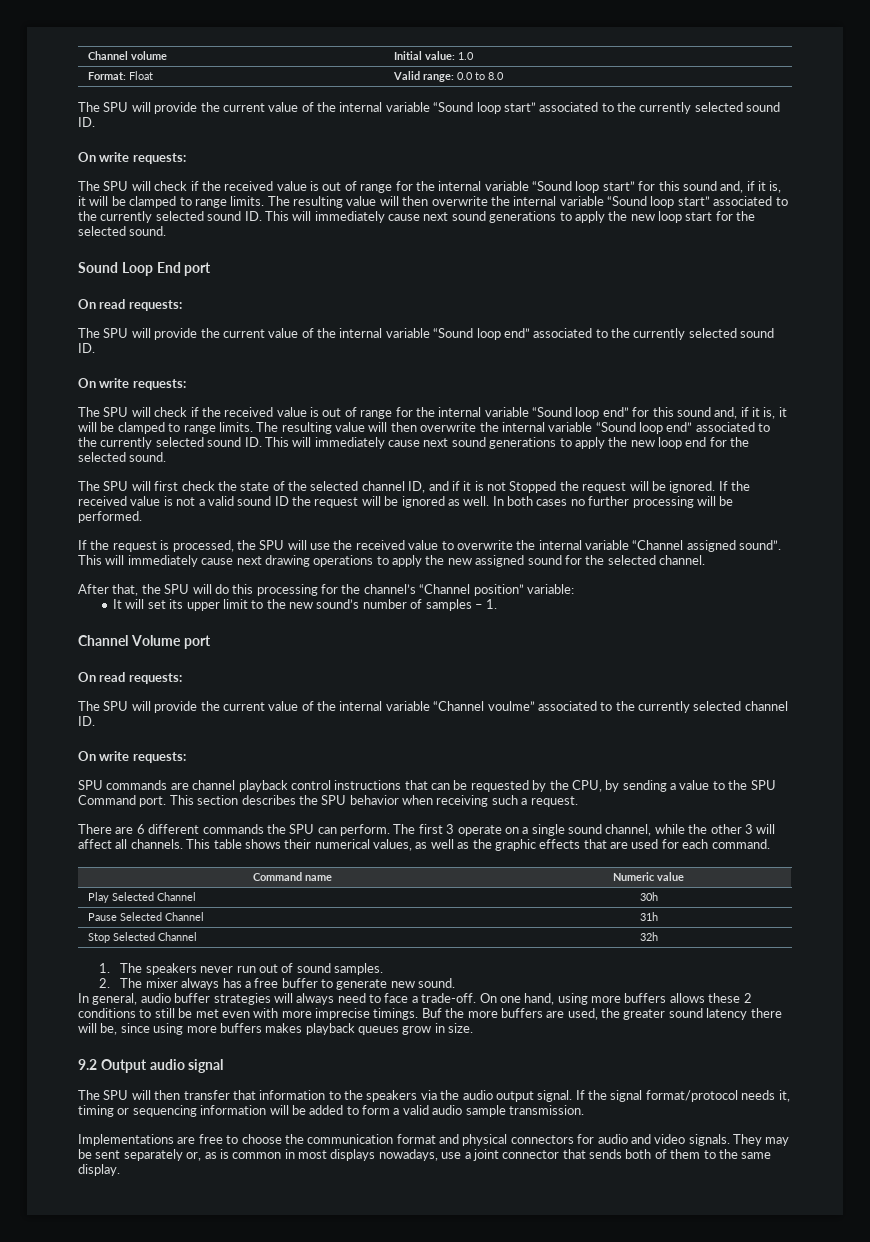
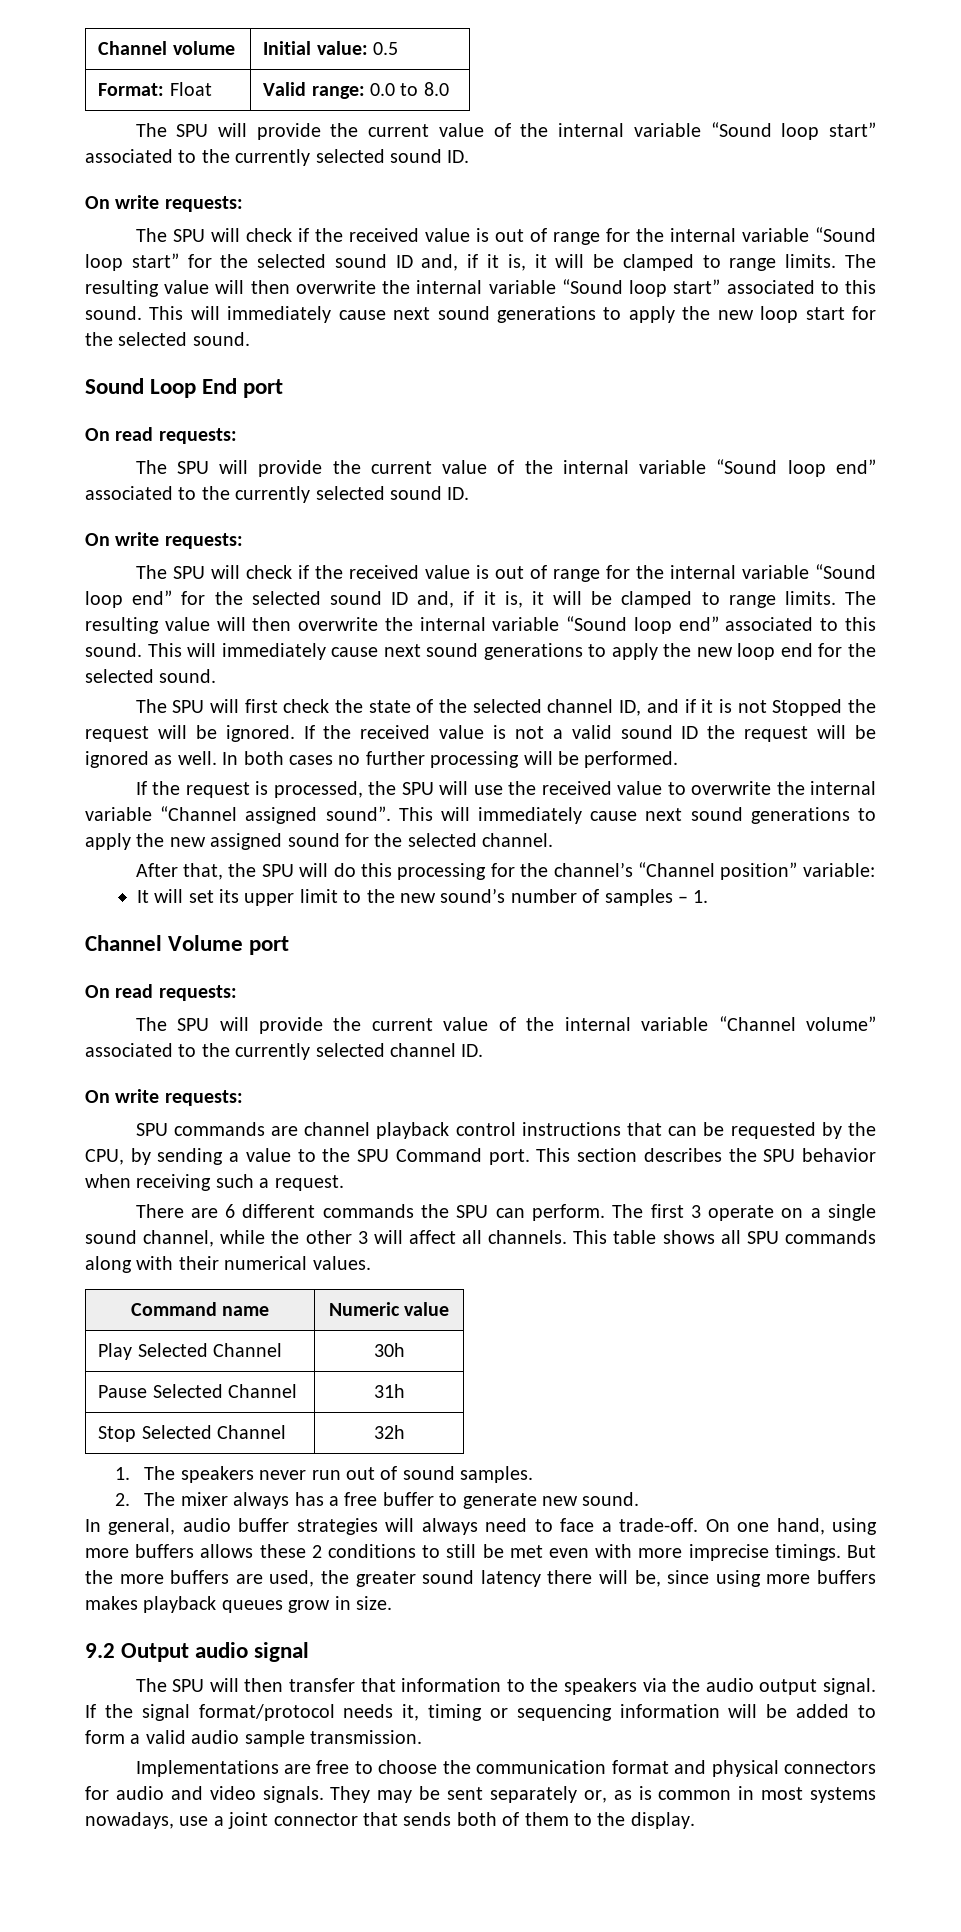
[457,52,474,60] 1.0 -> [372,42,398,55] 0.5
[658,181,717,191] this sound -> [220,254,413,268] the selected sound ID
[78,211,262,223] the currently selected sound ID. -> [845,280,877,294] [85,306,142,320] this sound.
[652,407,711,417] this sound -> [214,591,408,605] the selected sound ID
[78,437,262,449] the currently selected sound ID. -> [844,617,876,631] [85,643,142,657] this sound.
[264,555,374,567] drawing operations -> [690,807,850,824] sound generations
[487,701,535,711] voulme” -> [805,1016,876,1031] volume”
[284,839,770,851] their numerical values, as well as the graphic effects that are used for each command. -> [720,1230,876,1244] [85,1256,371,1273] all SPU commands along with their numerical values.
[421,1008,442,1018] Buf -> [847,1545,877,1558] But
[330,1149,376,1161] displays -> [810,1787,876,1803] systems
[741,1152,772,1159] same -> (626, 1819) none

